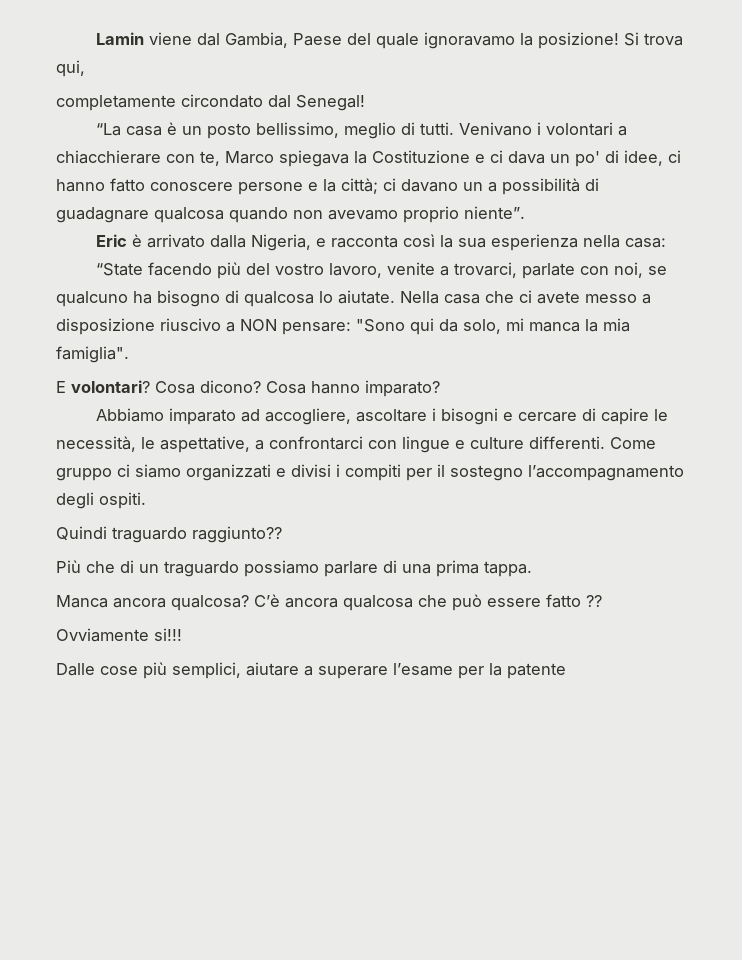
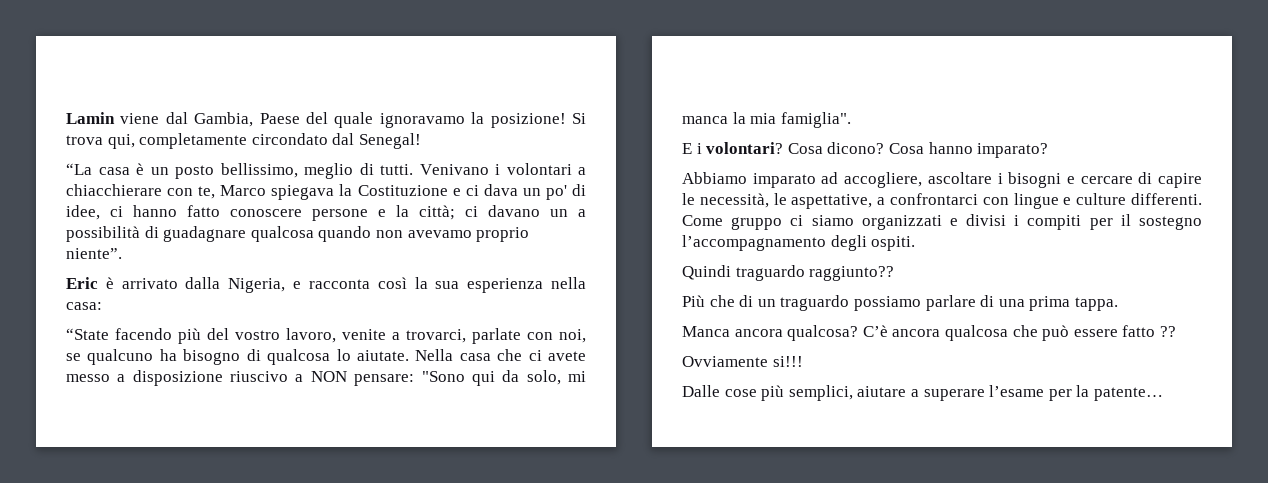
(85, 68) // -> (135, 141) none
(66, 387) none -> [696,143,702,154] i
[507,663,566,679] patente -> [1093,387,1163,401] patente…

